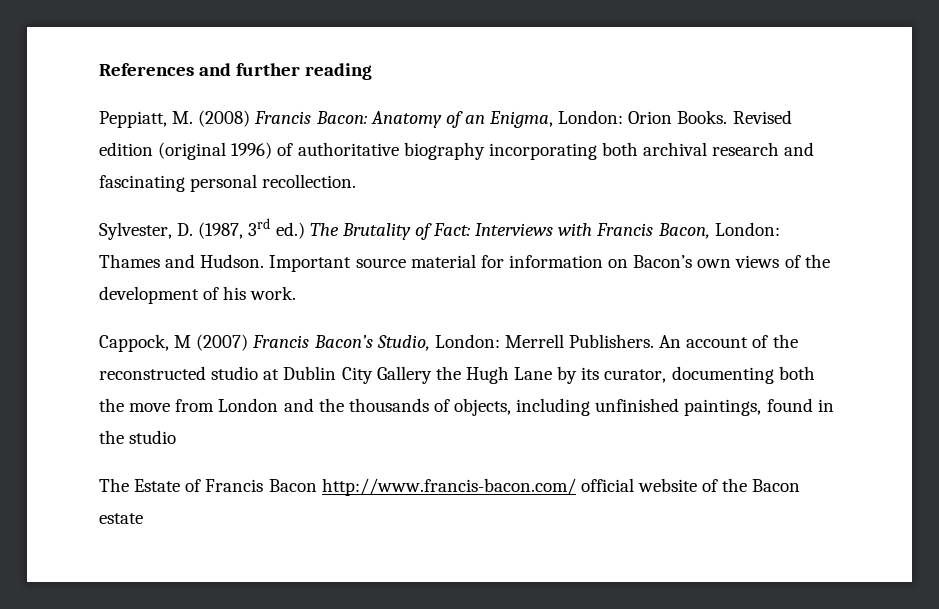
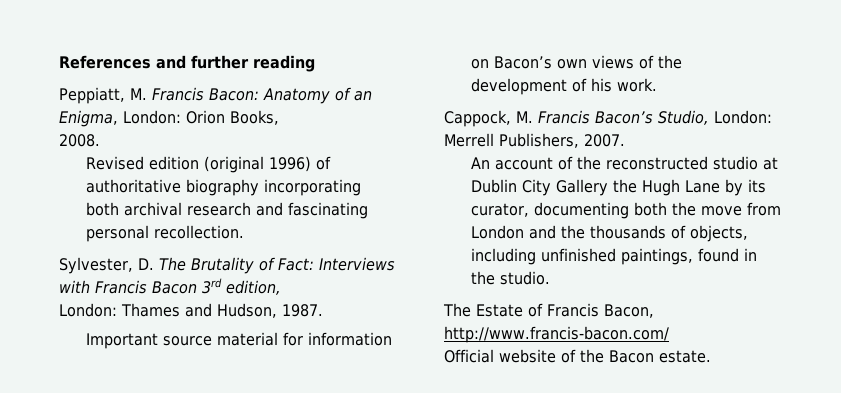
[198,110,251,127] (2008) -> (147, 94) none
[677,110,728,124] Books. -> [230,110,279,125] [59,134,100,147] Books, // 2008. //
[198,218,305,239] (1987, 3rd ed.) -> (154, 264) none
[657,223,710,239] Bacon, -> [152,278,281,295] Bacon 3rd edition, //
[200,254,265,268] Hudson. -> [217,303,323,318] Hudson, 1987. //
[174,334,249,351] M (2007) -> [516,111,533,123] M.
[569,334,655,348] Publishers. -> [499,133,625,148] Publishers, 2007. //
[129,430,177,444] studio -> [500,271,551,285] studio.
[268,479,317,492] Bacon -> [603,304,654,318] Bacon,
[580,478,634,492] official -> [444,349,494,363] // Official
[99,513,143,524] estate -> [659,350,711,363] estate.

